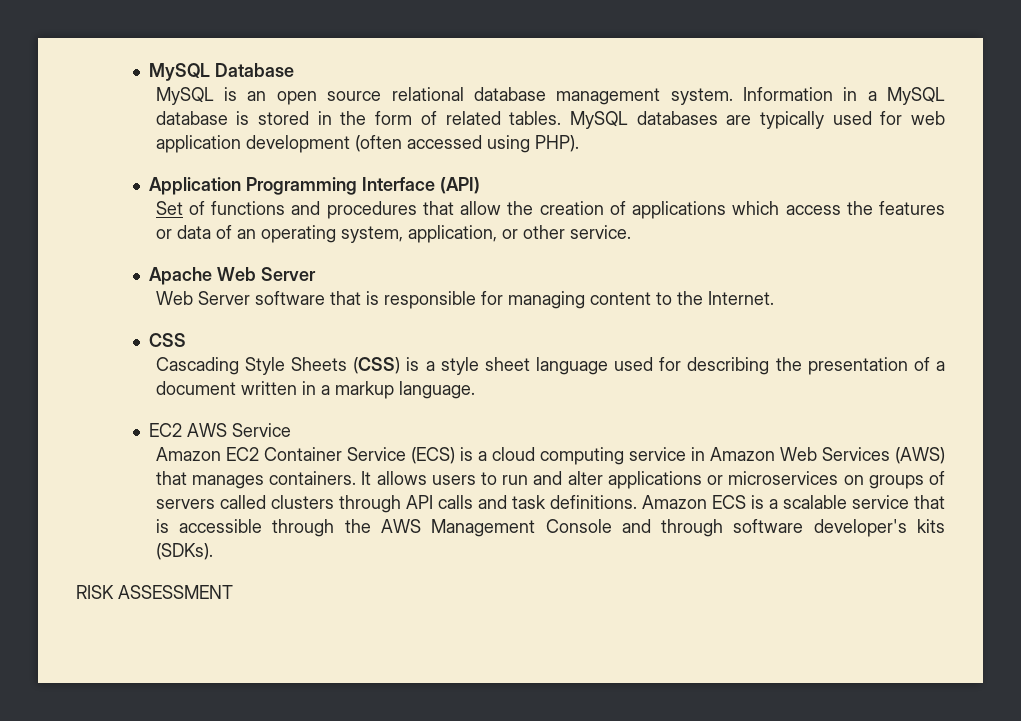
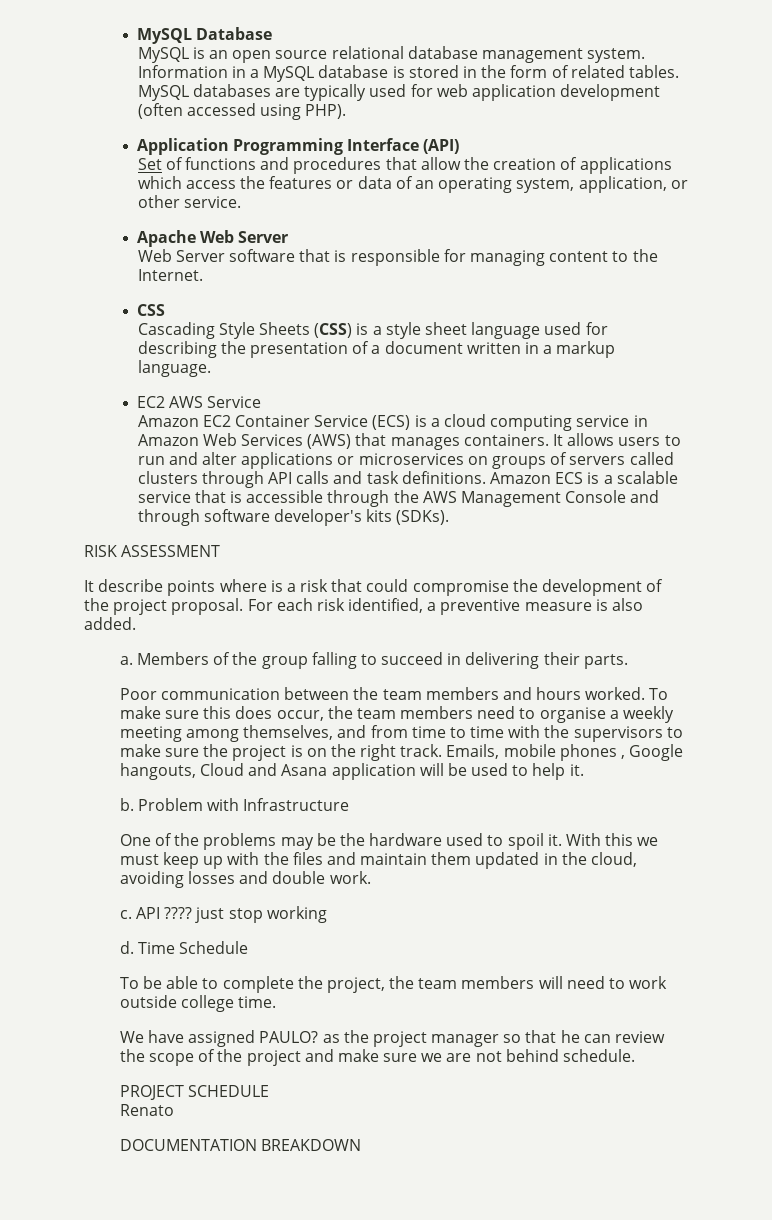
(233, 592) none -> [84,579,664,596] [84,598,644,615] [84,617,136,630] [119,652,628,669] [119,687,669,700] [119,706,675,723] [119,725,683,742] [119,744,684,761] [119,763,584,780] [119,798,350,811] [119,833,659,850] [119,852,638,869] [119,871,371,888] [119,906,327,923] [119,941,249,954] [119,976,668,993] [119,995,277,1012] [119,1030,666,1047] [119,1049,636,1066] [119,1085,269,1100] [119,1104,174,1116] [119,1139,361,1151] // It describe points where is a risk that could compromise the development of the project proposal. For each risk identified, a preventive measure is also added. // a. Members of the group falling to succeed in delivering their parts. // Poor communication between the team members and hours worked. To make sure this does occur, the team members need to organise a weekly meeting among themselves, and from time to time with the supervisors to make sure the project is on the right track. Emails, mobile phones , Google hangouts, Cloud and Asana application will be used to help it. // b. Problem with Infrastructure // One of the problems may be the hardware used to spoil it. With this we must keep up with the files and maintain them updated in the cloud, avoiding losses and double work. // c. API ???? just stop working // d. Time Schedule // To be able to complete the project, the team members will need to work outside college time. // We have assigned PAULO? as the project manager so that he can review the scope of the project and make sure we are not behind schedule. // PROJECT SCHEDULE // Renato // DOCUMENTATION BREAKDOWN

